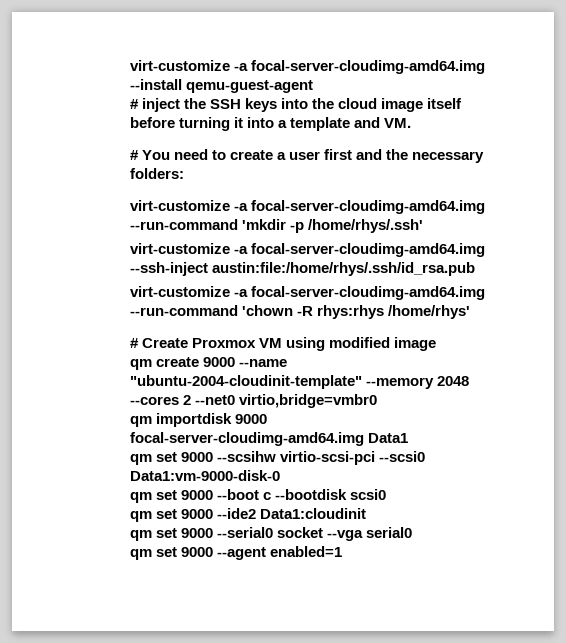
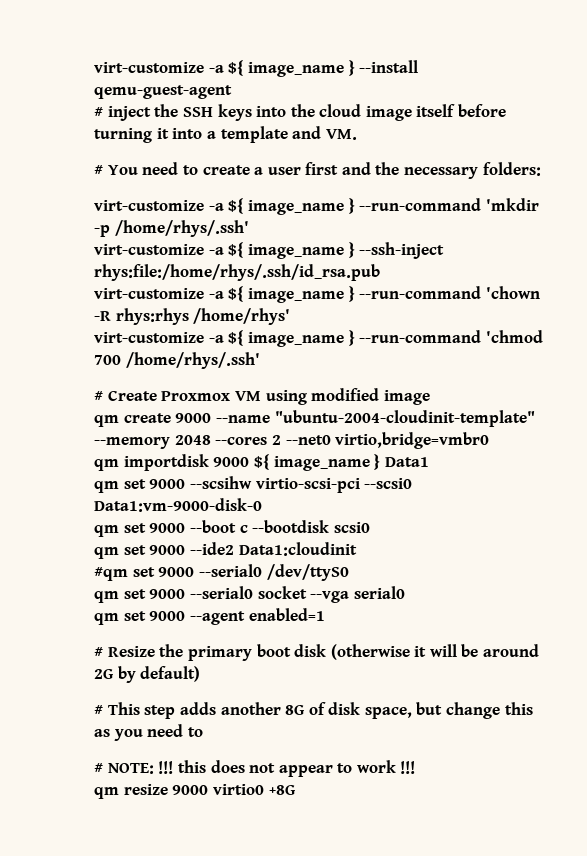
[129,60,485,74] virt-customize -a focal-server-cloudimg-amd64.img -> [94,60,355,77] virt-customize -a ${ image_name }
[250,200,485,214] focal-server-cloudimg-amd64.img -> [228,198,355,215] ${ image_name }
[250,243,485,257] [129,262,475,276] [129,286,485,300] focal-server-cloudimg-amd64.img --ssh-inject austin:file:/home/rhys/.ssh/id_rsa.pub // virt-customize -a focal-server-cloudimg-amd64.img -> [228,242,445,259] [94,264,381,281] [94,286,355,303] ${ image_name } --ssh-inject rhys:file:/home/rhys/.ssh/id_rsa.pub // virt-customize -a ${ image_name }
(470, 312) none -> [94,330,543,347] [94,352,260,369] // virt-customize -a ${ image_name } --run-command 'chmod 700 /home/rhys/.ssh'
[129,432,364,446] focal-server-cloudimg-amd64.img -> [253,454,381,471] ${ image_name }
(366, 513) none -> [94,564,349,581] // #qm set 9000 --serial0 /dev/ttyS0
(342, 551) none -> [94,644,540,661] [94,666,201,683] [94,702,533,719] [94,724,203,741] [94,760,416,777] [94,784,295,799] // # Resize the primary boot disk (otherwise it will be around 2G by default) // # This step adds another 8G of disk space, but change this as you need to // # NOTE: !!! this does not appear to work !!! // qm resize 9000 virtio0 +8G

